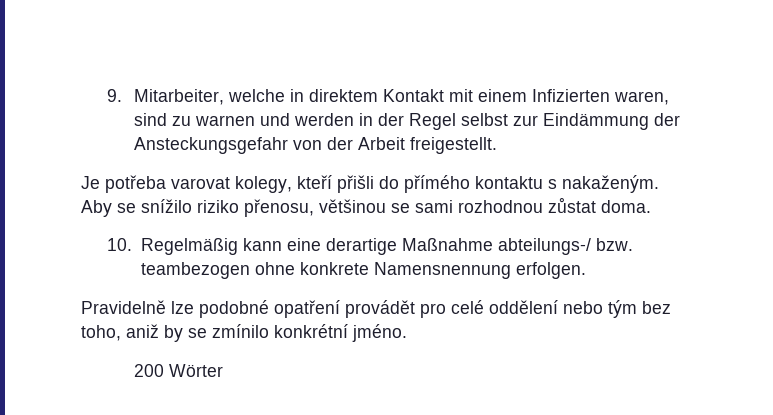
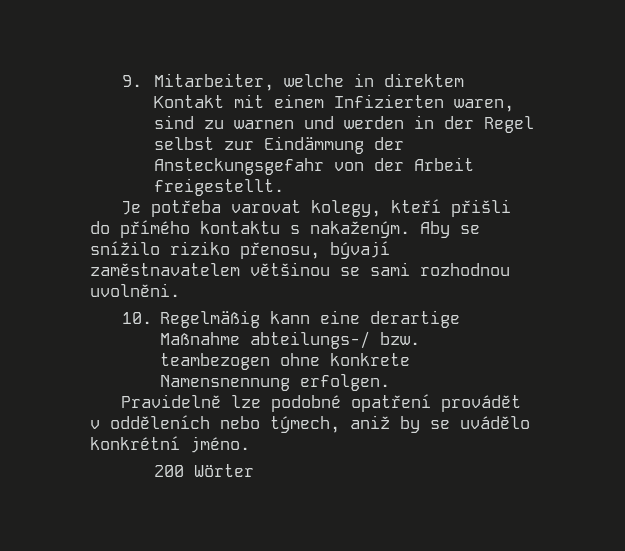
(314, 208) none -> [330,241,390,259] [90,263,240,276] bývají zaměstnavatelem
[548,197,651,213] zůstat doma. -> [90,283,180,297] uvolněni.
[420,300,671,318] [81,325,121,341] pro celé oddělení nebo tým bez toho, -> [90,415,340,433] v odděleních nebo týmech,
[212,324,269,338] zmínilo -> [460,416,530,429] uvádělo

